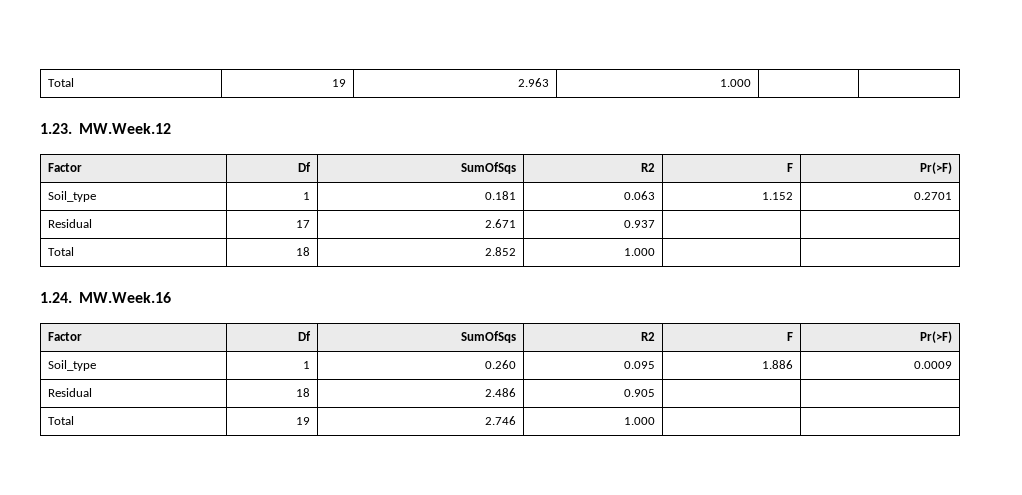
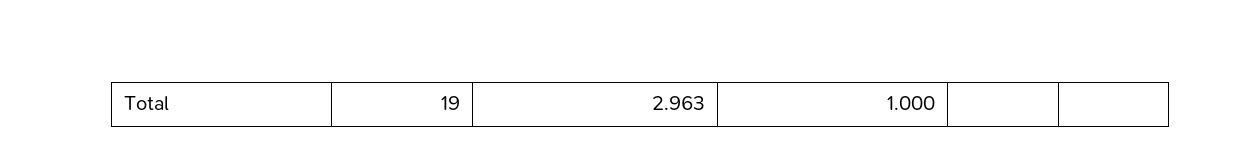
[40,123,172,134] [48,163,83,172] [297,162,311,172] [460,162,516,174] [640,163,655,172] [786,163,793,172] [919,162,952,174] [48,191,97,202] [302,192,310,200] [484,191,516,200] [623,191,655,200] [761,192,793,200] [913,192,952,200] [48,219,93,228] [295,220,310,228] [484,219,516,228] [623,220,655,228] [48,247,75,256] [295,247,310,256] [484,247,516,256] [623,248,655,256] [40,292,172,303] [48,332,83,341] [297,331,311,341] [460,331,516,343] [640,332,655,341] [786,332,793,341] [919,331,952,343] [48,360,97,371] [302,361,310,369] [484,360,516,369] [623,361,655,369] [761,360,793,369] [913,361,952,369] [48,388,93,397] [295,388,310,397] [484,388,516,397] [623,389,655,397] [48,416,75,425] [295,417,310,425] [484,416,516,425] [623,417,655,425] // 1.23. MW.Week.12 // Factor | Df | SumOfSqs | R2 | F | Pr(>F) // Soil_type | 1 | 0.181 | 0.063 | 1.152 | 0.2701 // Residual | 17 | 2.671 | 0.937 | | // Total | 18 | 2.852 | 1.000 | | // 1.24. MW.Week.16 // Factor | Df | SumOfSqs | R2 | F | Pr(>F) // Soil_type | 1 | 0.260 | 0.095 | 1.886 | 0.0009 // Residual | 18 | 2.486 | 0.905 | | // Total | 19 | 2.746 | 1.000 | | -> (936, 103) none

